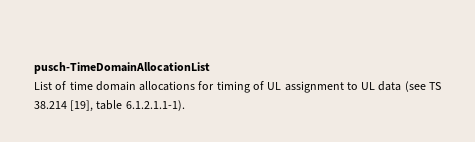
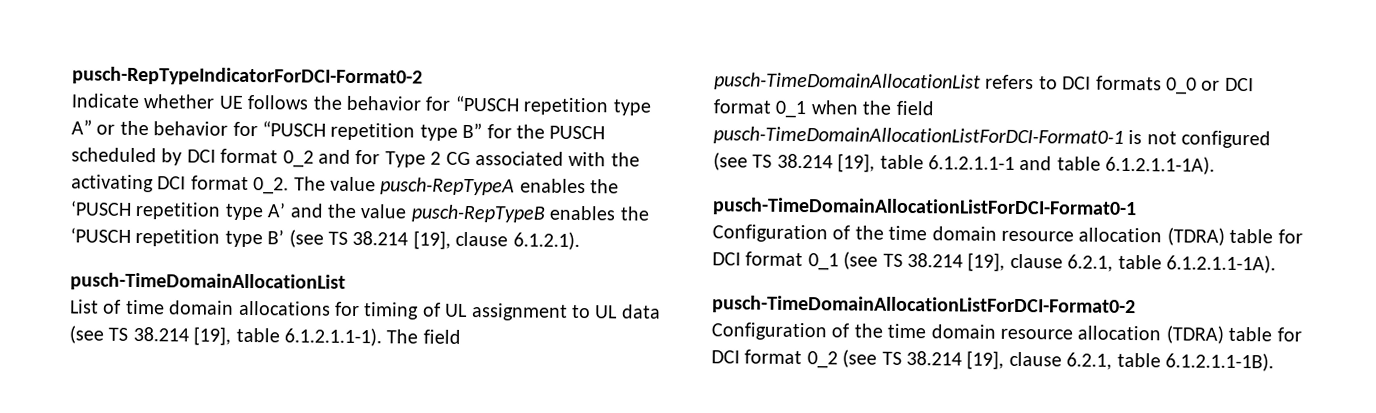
(34, 68) none -> [72,66,423,87] [71,93,651,116] [71,119,606,141] [71,147,640,168] [71,174,620,196] [70,200,649,223] [70,227,580,251] pusch-RepTypeIndicatorForDCI-Format0-2 // Indicate whether UE follows the behavior for “PUSCH repetition type A” or the behavior for “PUSCH repetition type B” for the PUSCH scheduled by DCI format 0_2 and for Type 2 CG associated with the activating DCI format 0_2. The value pusch-RepTypeA enables the ‘PUSCH repetition type A’ and the value pusch-RepTypeB enables the ‘PUSCH repetition type B’ (see TS 38.214 [19], clause 6.1.2.1). //
(185, 105) none -> [386,329,461,344] [714,72,1254,95] [713,99,934,119] [713,126,1272,149] [713,152,1216,175] [712,197,1137,219] [712,224,1303,246] [712,251,1276,274] [712,295,1136,317] [711,322,1302,344] [711,349,1274,372] The field pusch-TimeDomainAllocationList refers to DCI formats 0_0 or DCI format 0_1 when the field pusch-TimeDomainAllocationListForDCI-Format0-1 is not configured (see TS 38.214 [19], table 6.1.2.1.1-1 and table 6.1.2.1.1-1A). // pusch-TimeDomainAllocationListForDCI-Format0-1 // Configuration of the time domain resource allocation (TDRA) table for DCI format 0_1 (see TS 38.214 [19], clause 6.2.1, table 6.1.2.1.1-1A). // pusch-TimeDomainAllocationListForDCI-Format0-2 // Configuration of the time domain resource allocation (TDRA) table for DCI format 0_2 (see TS 38.214 [19], clause 6.2.1, table 6.1.2.1.1-1B).

